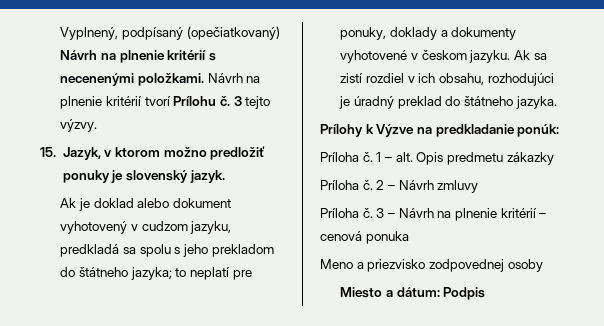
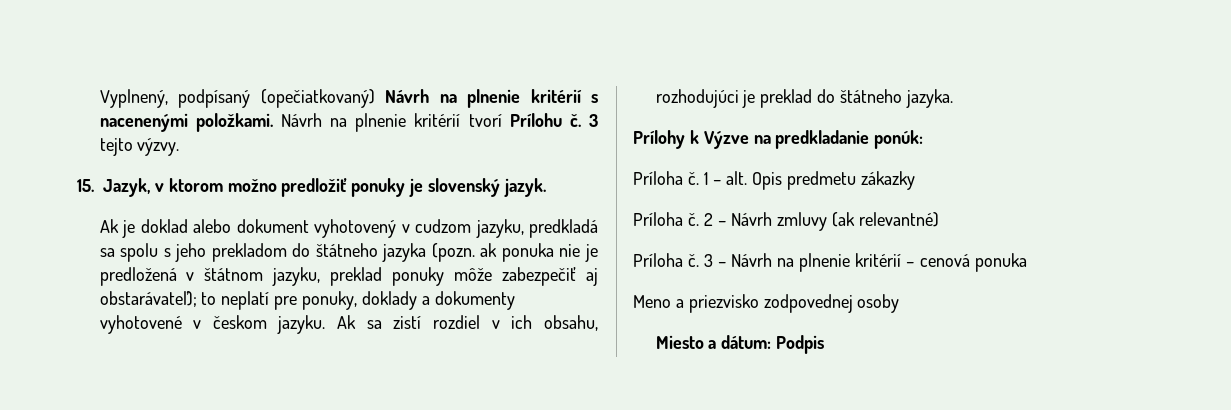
[60,73,135,86] necenenými -> [99,113,188,132] nacenenými
[130,267,172,280] jazyka; -> [382,243,599,262] [99,267,598,286] [99,291,197,307] jazyka (pozn. ak ponuka nie je predložená v štátnom jazyku, preklad ponuky môže zabezpečiť aj obstarávateľ);
[354,96,395,109] úradný -> (756, 99) none
(479, 186) none -> [832,212,940,227] (ak relevantné)

